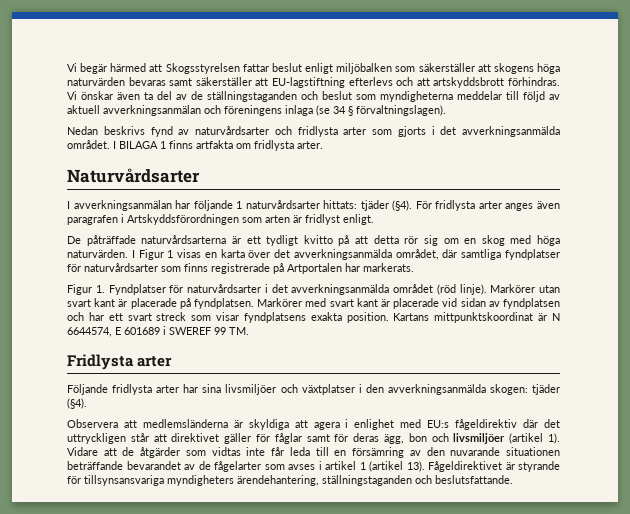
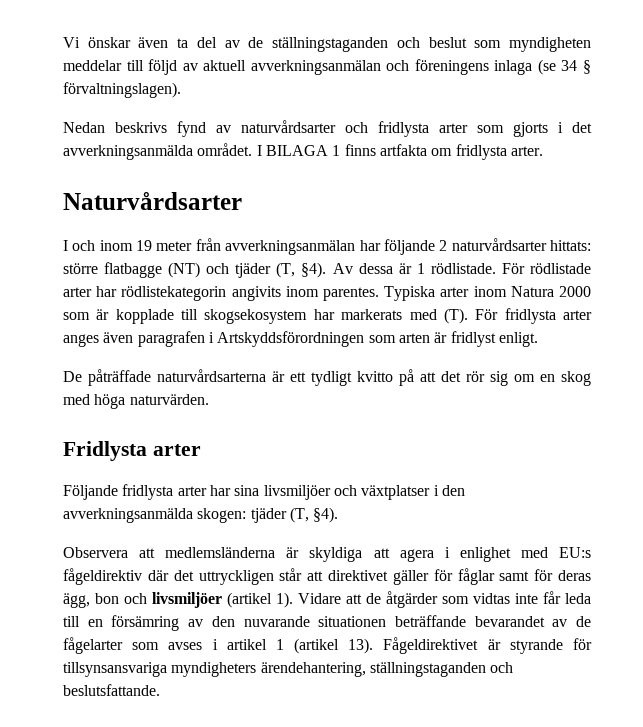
[67,63,560,74] [67,77,561,88] [67,91,77,100] Vi begär härmed att Skogsstyrelsen fattar beslut enligt miljöbalken som säkerställer att skogens höga naturvärden bevaras samt säkerställer att EU-lagstiftning efterlevs och att artskyddsbrott förhindras. Vi -> [63,37,80,48] Vi
[380,91,453,102] myndigheterna -> [509,37,592,52] myndigheten
(70, 205) none -> [72,238,221,251] och inom 19 meter från
[236,201,243,209] 1 -> [439,240,448,251] 2
[360,200,413,211] tjäder (§4). -> [63,262,592,278] [63,286,591,301] [63,308,468,324] större flatbagge (NT) och tjäder (T, §4). Av dessa är 1 rödlistade. För rödlistade arter har rödlistekategorin angivits inom parentes. Typiska arter inom Natura 2000 som är kopplade till skogsekosystem har markerats med (T).
[373,235,399,244] detta -> [441,371,461,382] det
[131,249,560,260] [67,263,414,274] [67,284,560,295] [67,298,560,309] [67,312,560,323] [67,326,249,337] I Figur 1 visas en karta över det avverkningsanmälda området, där samtliga fyndplatser för naturvårdsarter som finns registrerade på Artportalen har markerats. // Figur 1. Fyndplatser för naturvårdsarter i det avverkningsanmälda området (röd linje). Markörer utan svart kant är placerade på fyndplatsen. Markörer med svart kant är placerade vid sidan av fyndplatsen och har ett svart streck som visar fyndplatsens exakta position. Kartans mittpunktskoordinat är N 6644574, E 601689 i SWEREF 99 TM. -> (209, 399) none
[67,398,87,409] (§4). -> [289,507,339,523] (T, §4).

